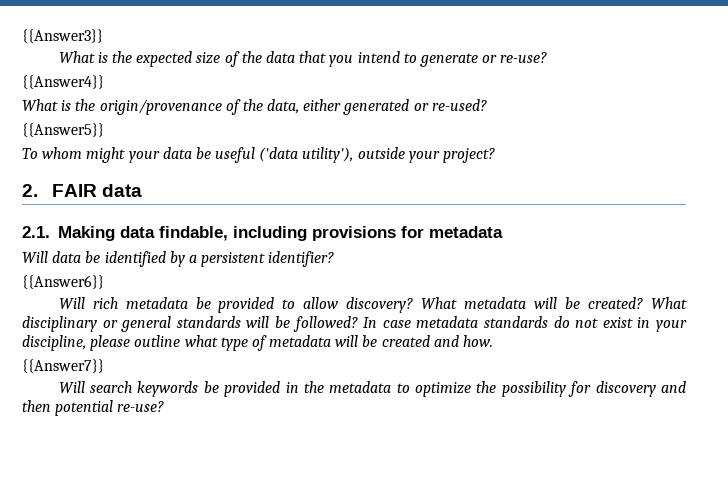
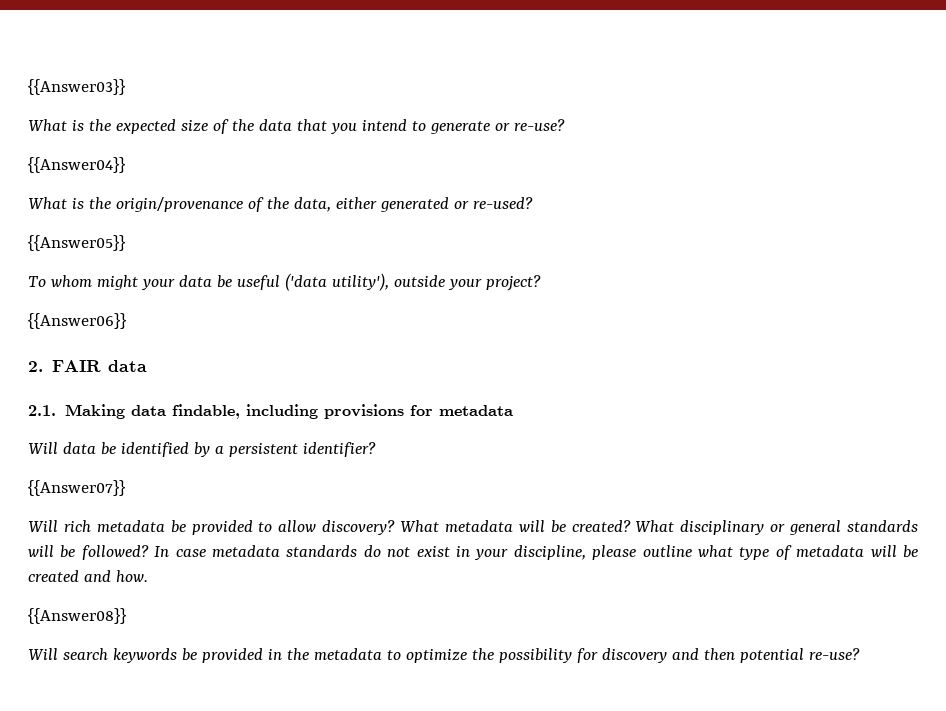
[22,29,103,43] {{Answer3}} -> [28,79,125,95] {{Answer03}}
[22,75,104,89] {{Answer4}} -> [28,157,125,173] {{Answer04}}
[22,123,104,137] {{Answer5}} -> [28,235,125,251] {{Answer05}}
(496, 155) none -> [28,313,126,329] // {{Answer06}}
[22,275,104,289] {{Answer6}} -> [28,480,125,496] {{Answer07}}
[22,359,104,373] {{Answer7}} -> [28,608,126,624] {{Answer08}}

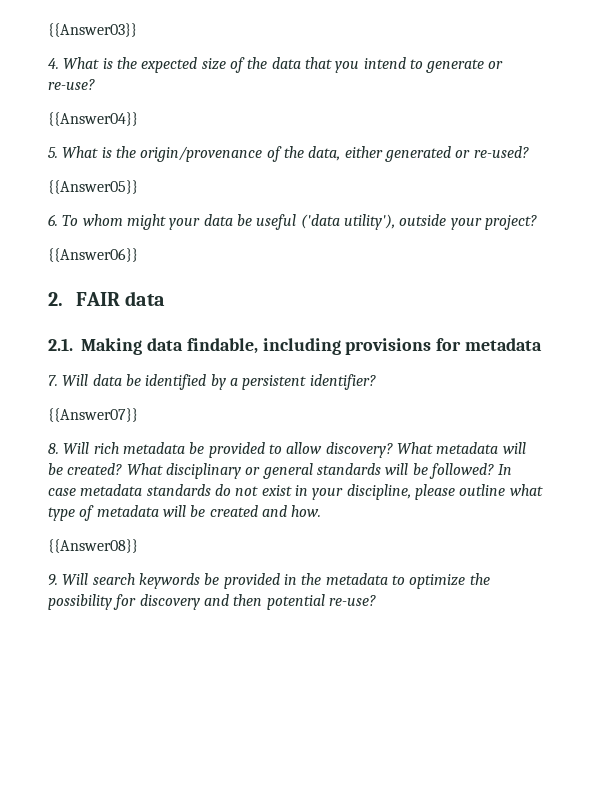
(125, 87) none -> [48,58,59,69] 4.
(125, 165) none -> [48,147,58,158] 5.
(125, 243) none -> [48,214,58,226] 6.
(514, 410) none -> [48,375,58,386] 7.
(125, 488) none -> [48,443,59,454] 8.
(126, 616) none -> [48,574,58,586] 9.

